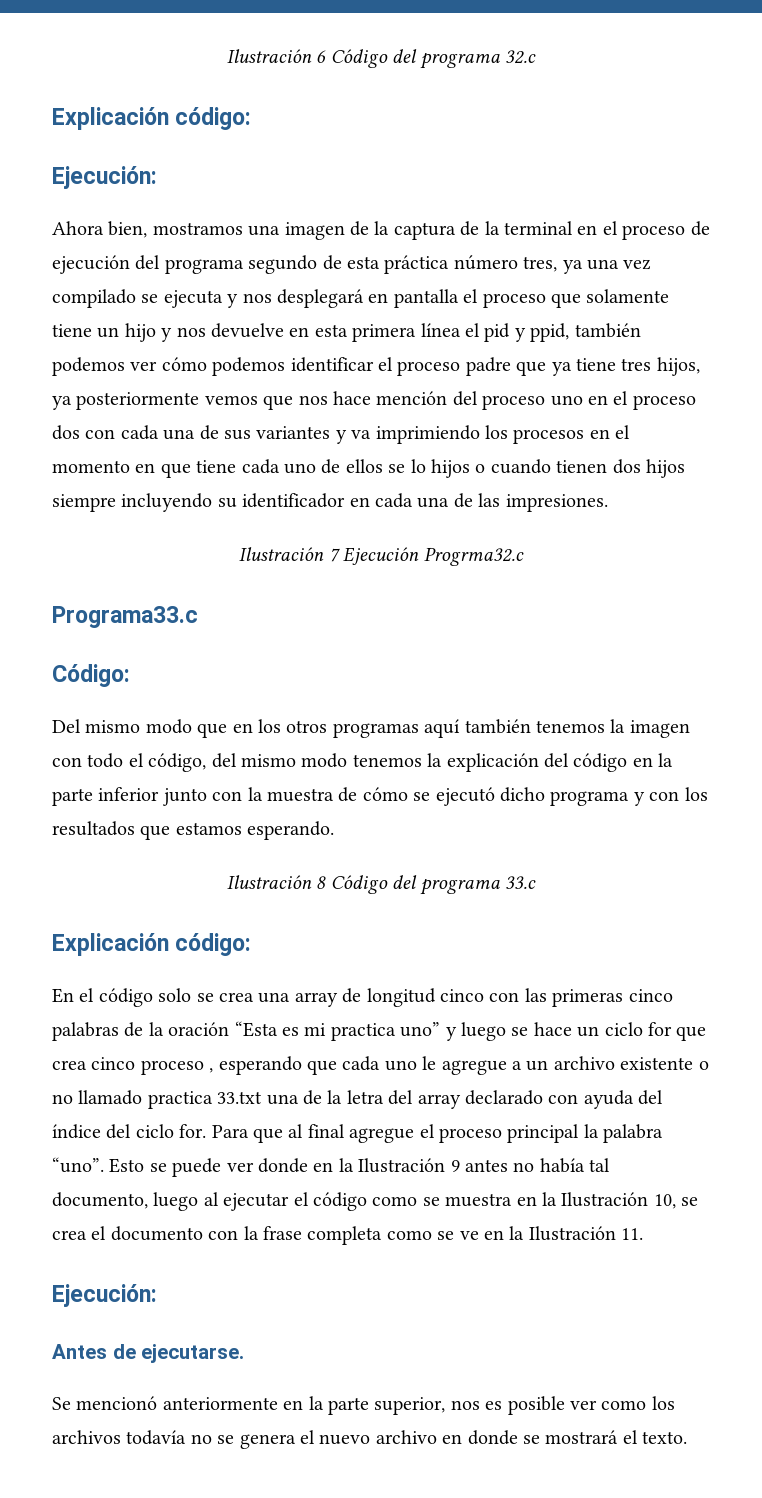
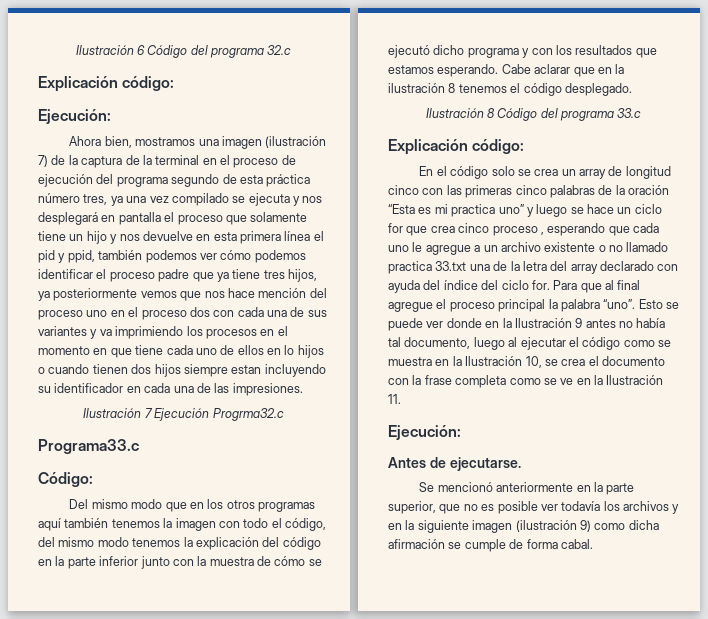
(345, 231) none -> [265,136,327,148] [38,155,48,167] (ilustración 7)
[388,464,406,473] se -> [267,348,281,355] en
(116, 503) none -> [231,365,262,374] estan
(335, 830) none -> [501,64,625,77] [388,83,632,96] Cabe aclarar que en la ilustración 8 tenemos el código desplegado.
[258,992,291,1003] una -> [561,169,576,176] un
[450,1400,480,1410] nos -> [439,504,478,514] que no
[601,1400,647,1410] como -> [561,501,601,511] todavía
[126,1430,688,1449] todavía no se genera el nuevo archivo en donde se mostrará el texto. -> [672,504,680,514] [388,520,659,533] [388,539,593,552] y en la siguiente imagen (ilustración 9) como dicha afirmación se cumple de forma cabal.

